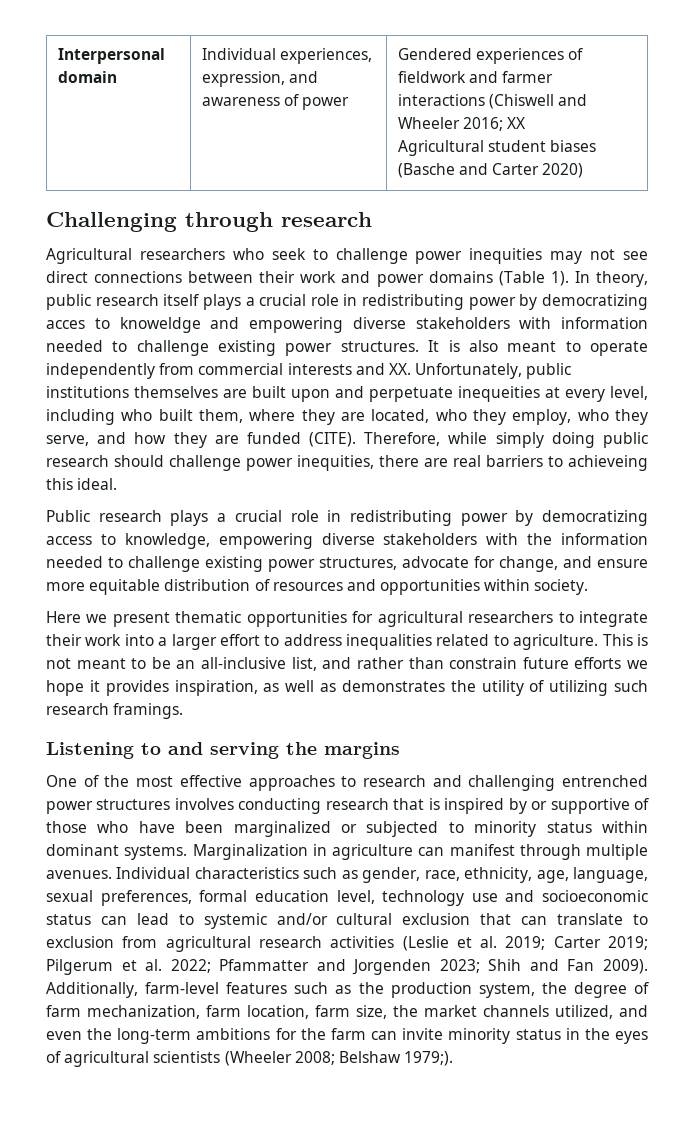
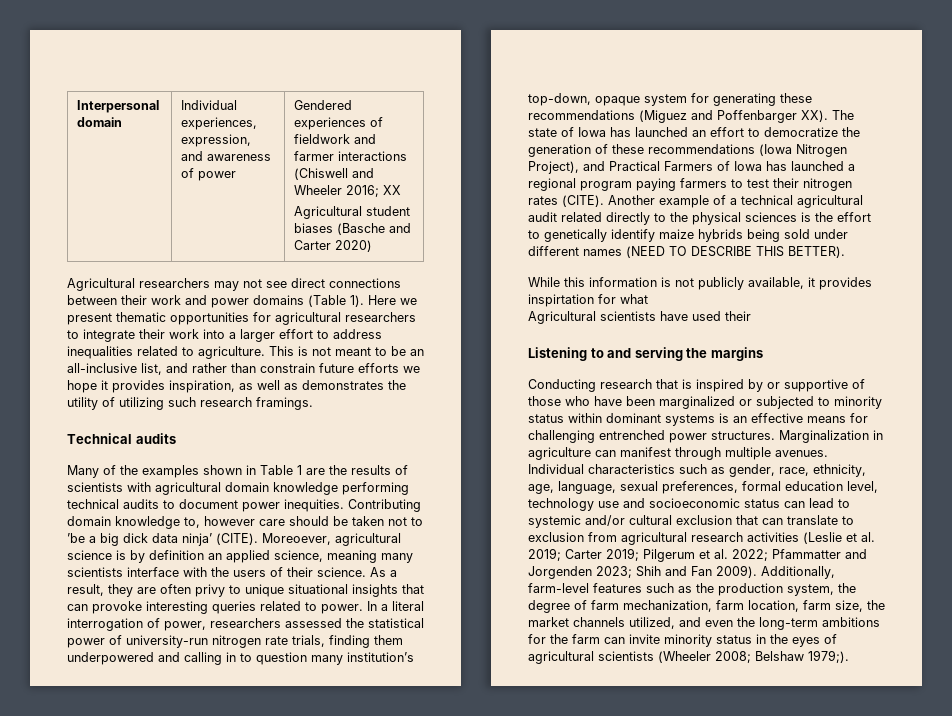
[46,212,372,232] // Challenging through research -> (372, 246) none
[232,248,543,264] who seek to challenge power inequities -> (210, 283) none
[574,271,648,287] [46,294,648,310] [46,317,648,333] [46,340,649,356] [46,363,572,379] [46,386,648,402] [46,409,648,425] [46,432,648,448] [46,455,648,471] [46,478,118,490] [46,510,648,526] [46,533,648,549] [46,556,648,572] [46,579,589,595] In theory, public research itself plays a crucial role in redistributing power by democratizing acces to knoweldge and empowering diverse stakeholders with information needed to challenge existing power structures. It is also meant to operate independently from commercial interests and XX. Unfortunately, public institutions themselves are built upon and perpetuate inequeities at every level, including who built them, where they are located, who they employ, who they serve, and how they are funded (CITE). Therefore, while simply doing public research should challenge power inequities, there are real barriers to achieveing this ideal. // Public research plays a crucial role in redistributing power by democratizing access to knowledge, empowering diverse stakeholders with the information needed to challenge existing power structures, advocate for change, and ensure more equitable distribution of resources and opportunities within society. // -> (364, 301) none
(184, 711) none -> [67,433,176,444] [67,465,408,478] [67,482,409,495] [67,499,421,512] [67,516,423,529] [67,533,401,546] [67,550,413,563] [67,567,397,577] [67,584,424,597] [67,601,424,614] [67,618,424,631] [67,635,403,648] [67,652,414,665] [528,93,812,106] [528,110,854,123] [528,127,860,137] [528,144,847,157] [528,161,855,174] [528,178,852,191] [528,195,863,208] [528,212,871,225] [528,229,848,242] [528,246,845,258] [528,277,872,290] [528,294,648,307] [528,311,751,324] // Technical audits // Many of the examples shown in Table 1 are the results of scientists with agricultural domain knowledge performing technical audits to document power inequities. Contributing domain knowledge to, however care should be taken not to ’be a big dick data ninja’ (CITE). Moreoever, agricultural science is by definition an applied science, meaning many scientists interface with the users of their science. As a result, they are often privy to unique situational insights that can provoke interesting queries related to power. In a literal interrogation of power, researchers assessed the statistical power of university-run nitrogen rate trials, finding them underpowered and calling in to question many institution’s top-down, opaque system for generating these recommendations (Miguez and Poffenbarger XX). The state of Iowa has launched an effort to democratize the generation of these recommendations (Iowa Nitrogen Project), and Practical Farmers of Iowa has launched a regional program paying farmers to test their nitrogen rates (CITE). Another example of a technical agricultural audit related directly to the physical sciences is the effort to genetically identify maize hybrids being sold under different names (NEED TO DESCRIBE THIS BETTER). // While this information is not publicly available, it provides inspirtation for what // Agricultural scientists have used their
[46,775,648,791] [46,798,322,814] One of the most effective approaches to research and challenging entrenched power structures involves conducting -> [528,379,596,392] Conducting
[124,845,188,860] systems. -> [665,413,868,426] [528,430,775,443] systems is an effective means for challenging entrenched power structures.

